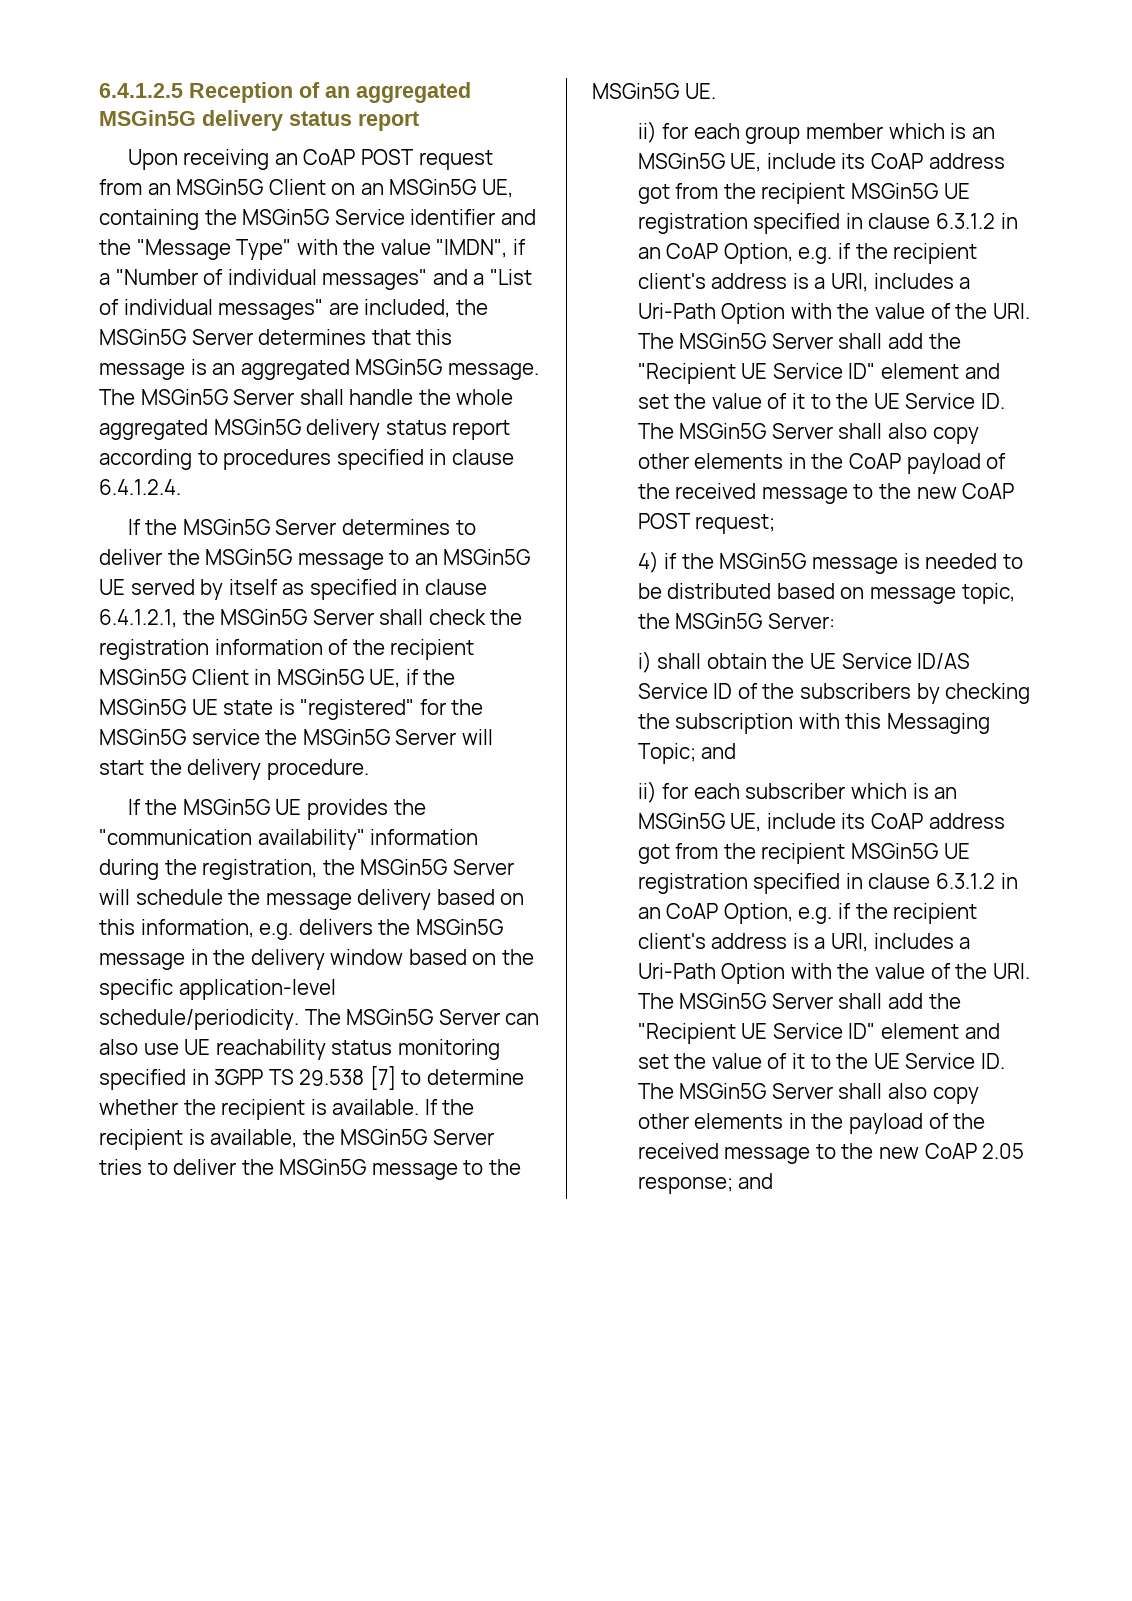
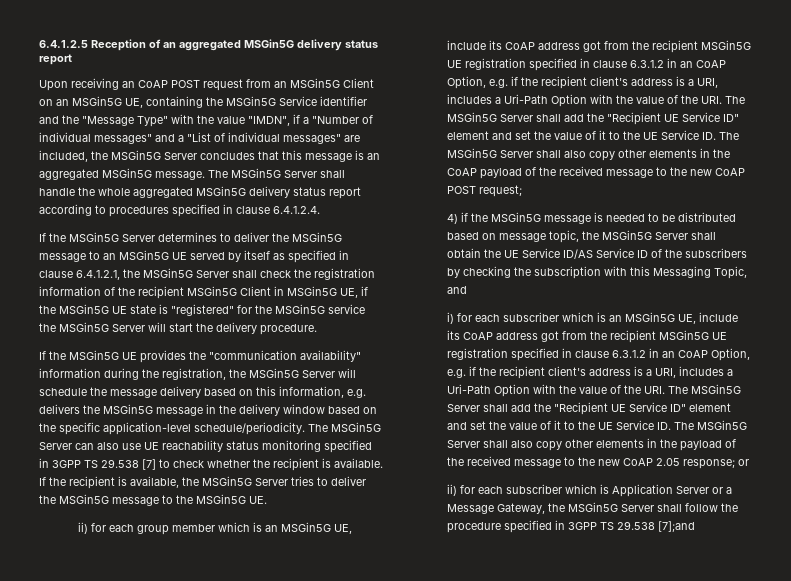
[258,329,367,345] determines -> [200,152,255,160] concludes
[426,1069,524,1085] determine -> [173,460,204,468] check
[767,613,835,629] [637,651,652,673] Server: // i) -> [655,232,689,240] Server
[637,743,696,764] Topic; -> [714,266,748,279] Topic,
[637,781,657,803] ii) -> [447,312,455,324] i)
[738,1173,774,1189] and -> [738,459,750,466] [447,484,733,497] [447,502,739,514] [447,520,696,533] or // ii) for each subscriber which is Application Server or a Message Gateway, the MSGin5G Server shall follow the procedure specified in 3GPP TS 29.538 [7];and

